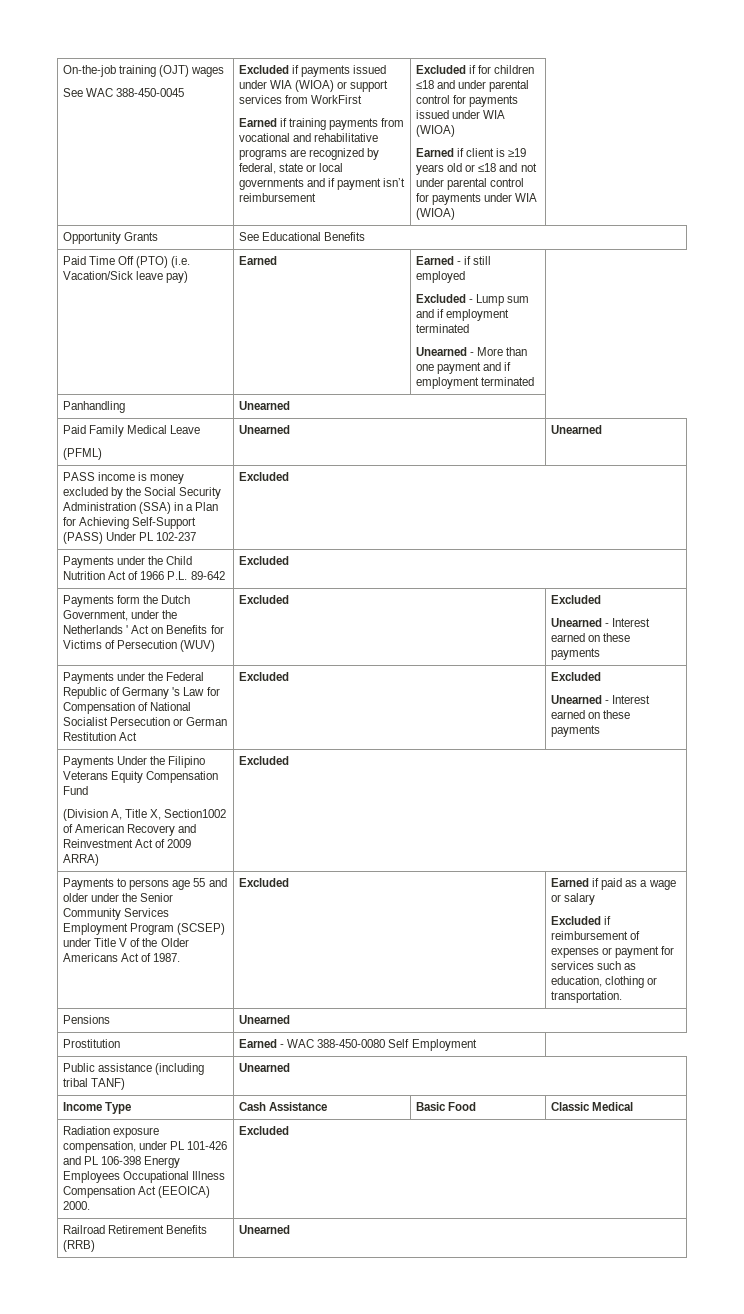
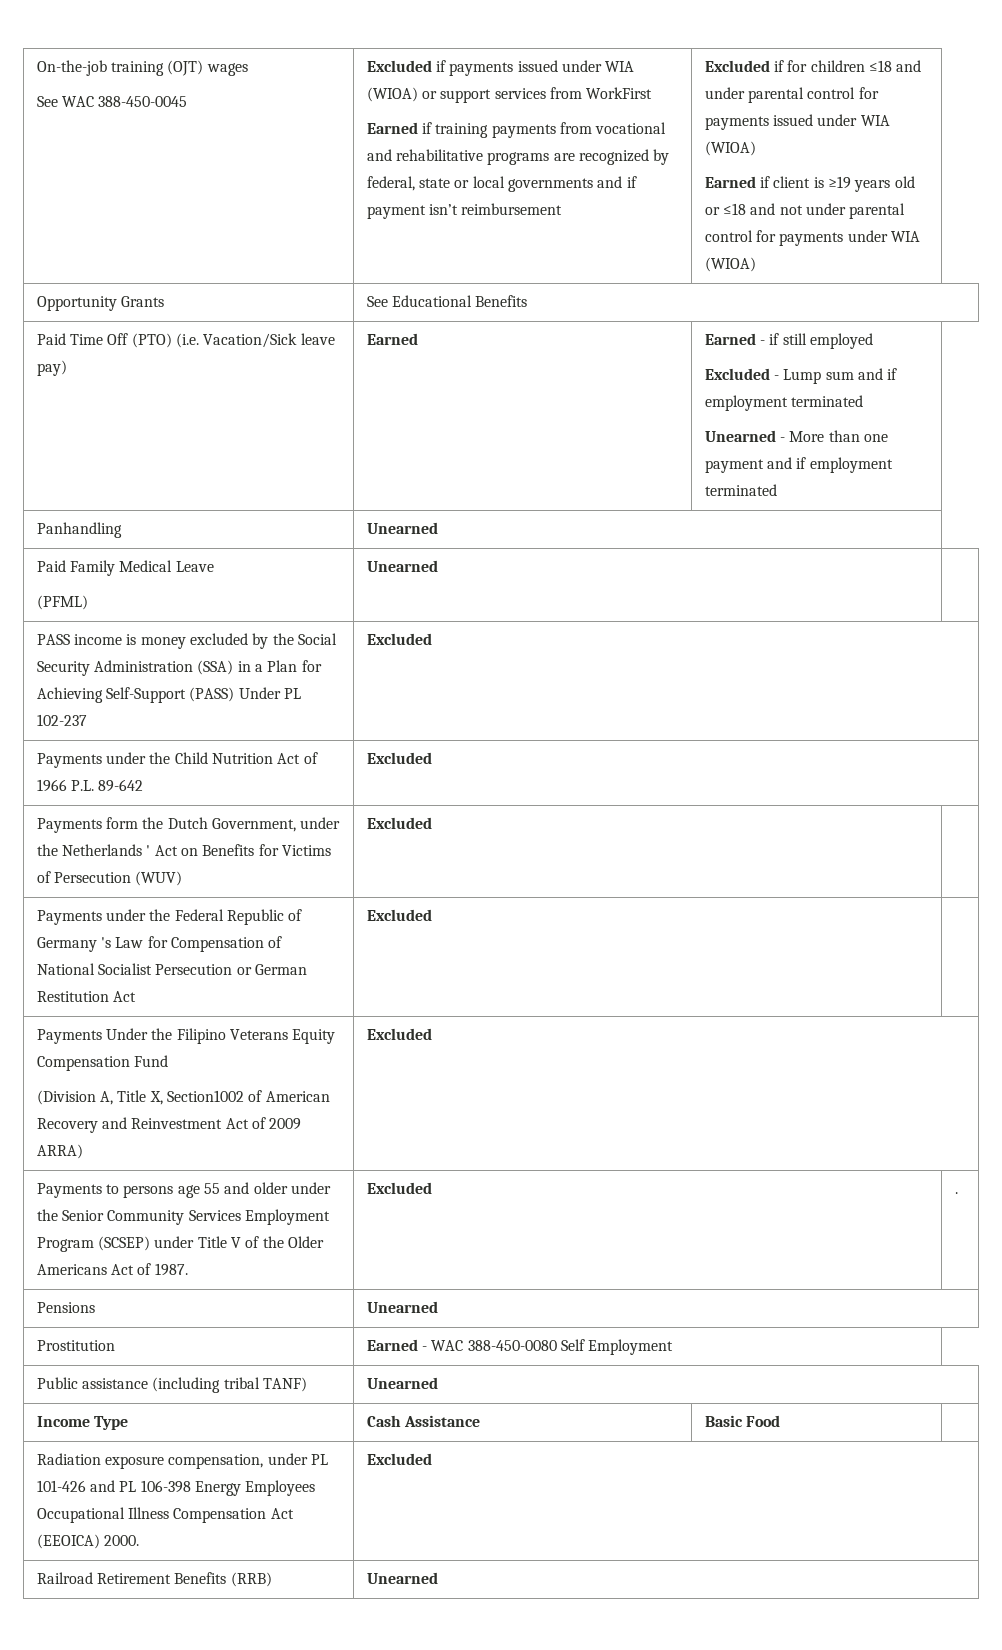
[550,425,602,434] Unearned -> (438, 566) none
[550,595,601,604] [550,618,651,627] [550,633,631,642] [550,648,600,660] Excluded // Unearned - Interest earned on these payments -> (432, 823) none
[550,672,601,681] [550,695,651,704] [550,710,631,719] [550,725,600,737] Excluded // Unearned - Interest earned on these payments -> (432, 915) none
[550,878,676,890] [550,893,596,905] [550,916,612,925] [550,931,641,940] [550,946,675,958] [550,961,637,970] [550,976,658,988] [550,991,622,1003] Earned if paid as a wage or salary // Excluded if reimbursement of expenses or payment for services such as education, clothing or transportation. -> [954,1192,958,1194] .
[550,1102,634,1111] Classic Medical -> (780, 1421) none

